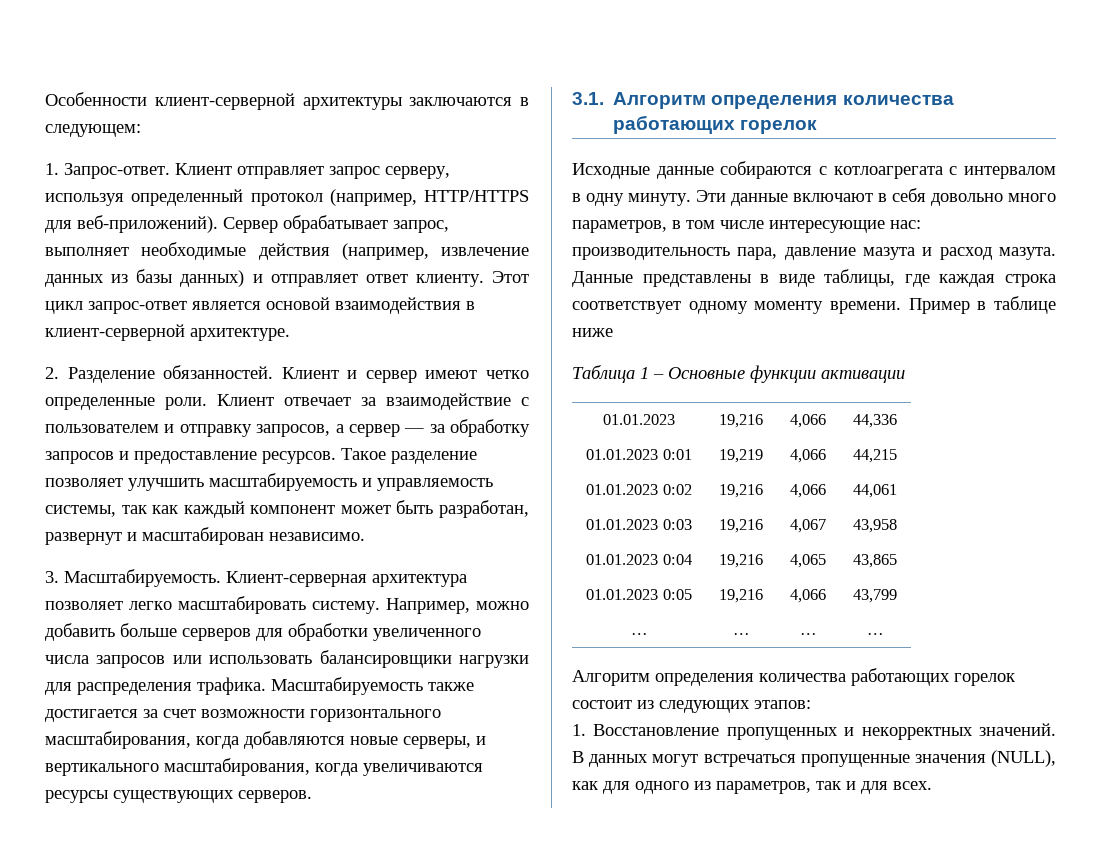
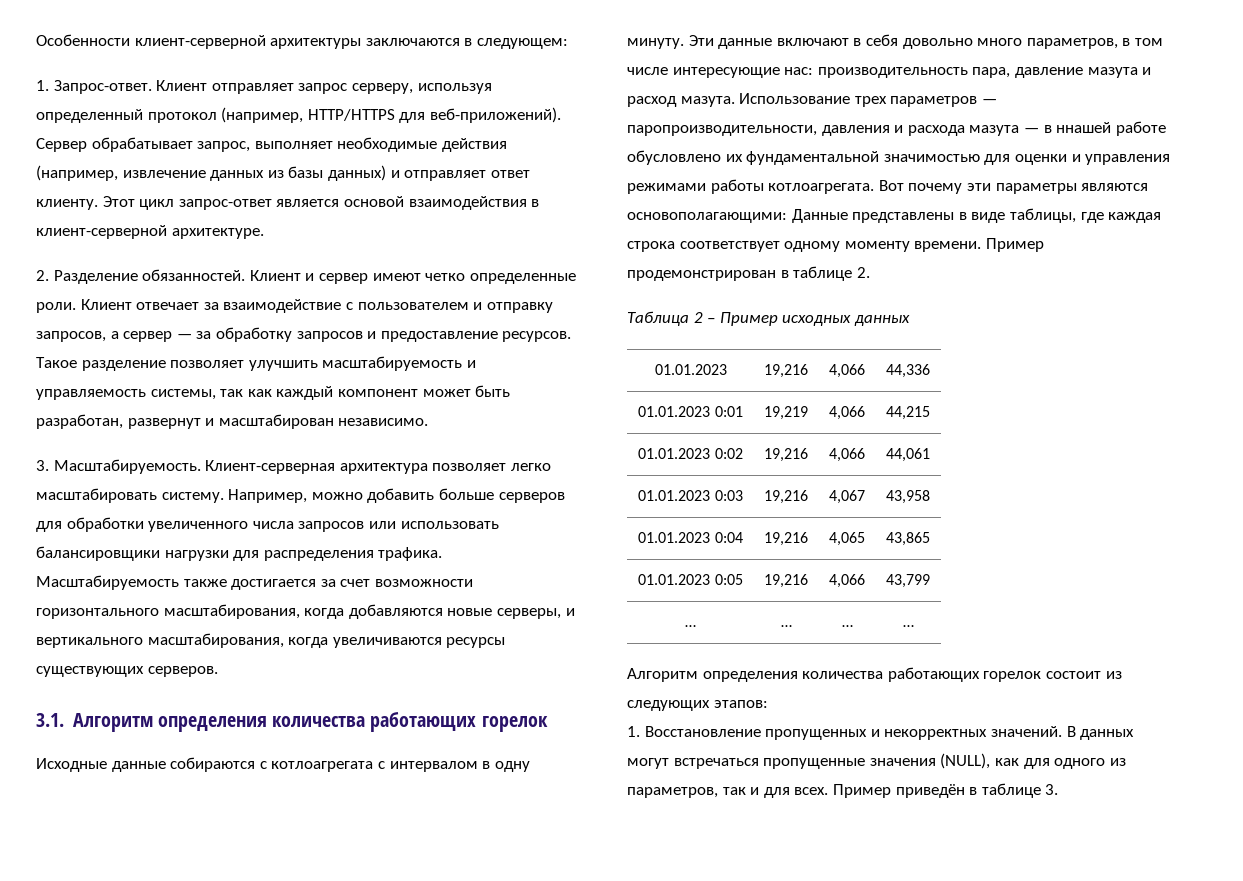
(1056, 253) none -> [739,93,997,107] [627,121,1166,136] [627,150,1171,165] [627,179,1149,194] [627,212,787,223] Использование трех параметров — паропроизводительности, давления и расхода мазута — в ннашей работе обусловлено их фундаментальной значимостью для оценки и управления режимами работы котлоагрегата. Вот почему эти параметры являются основополагающими:
[977,296,1056,314] [572,328,613,337] в таблице ниже -> [627,266,870,281] продемонстрирован в таблице 2.
[640,365,905,383] 1 – Основные функции активации -> [693,312,910,326] 2 – Пример исходных данных
(932, 785) none -> [832,783,1059,798] Пример приведён в таблице 3.

